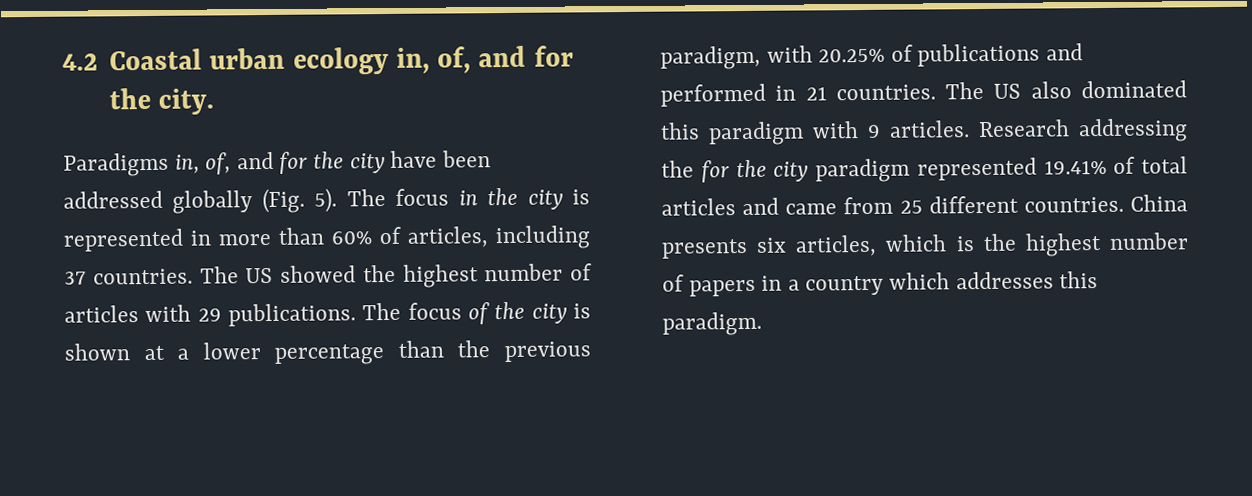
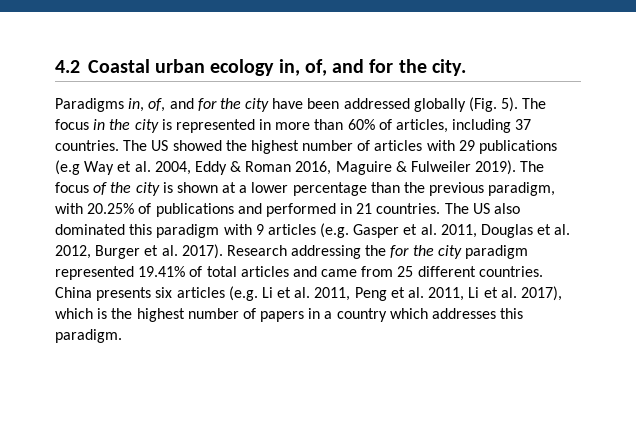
[227,303,356,327] publications. -> [479,140,558,154] [55,160,517,175] publications (e.g Way et al. 2004, Eddy & Roman 2016, Maguire & Fulweiler 2019).
[889,120,970,138] articles. -> [267,223,571,238] [55,244,223,259] articles (e.g. Gasper et al. 2011, Douglas et al. 2012, Burger et al. 2017).
[795,234,878,257] articles, -> [176,286,562,301] articles (e.g. Li et al. 2011, Peng et al. 2011, Li et al. 2017),

